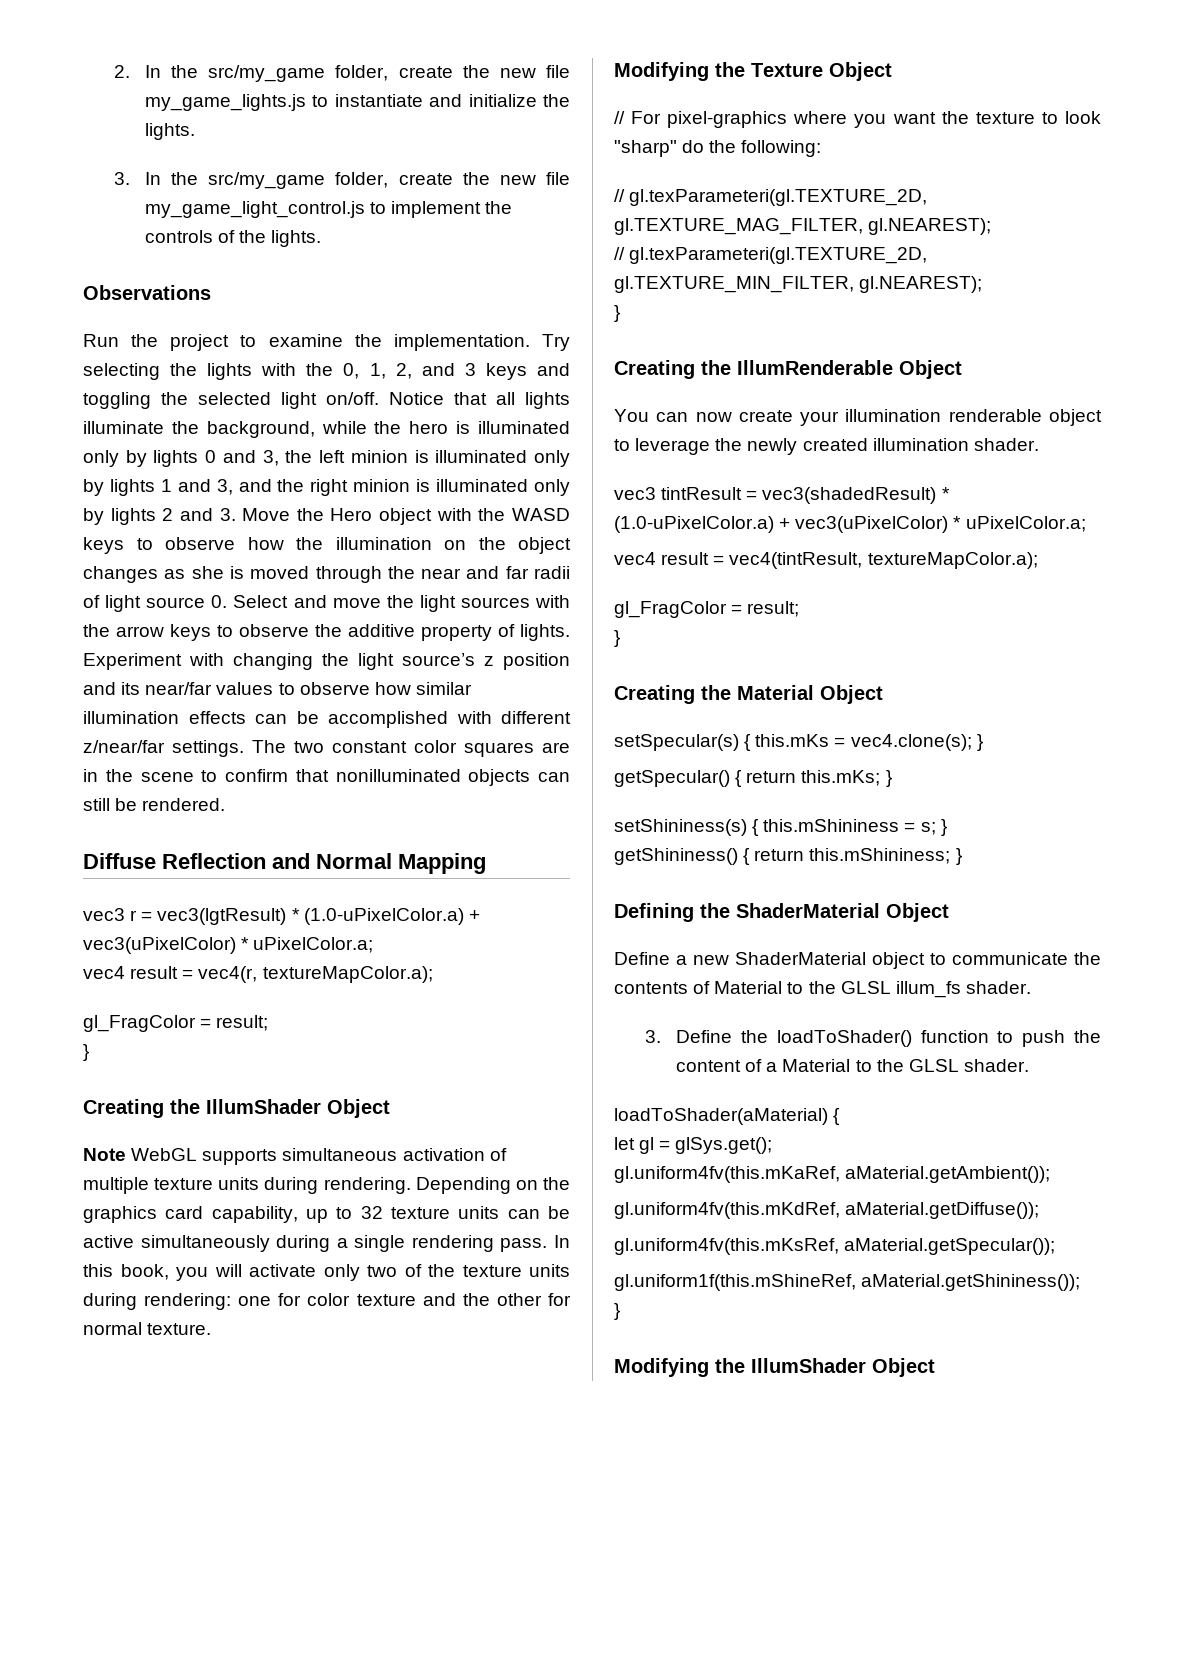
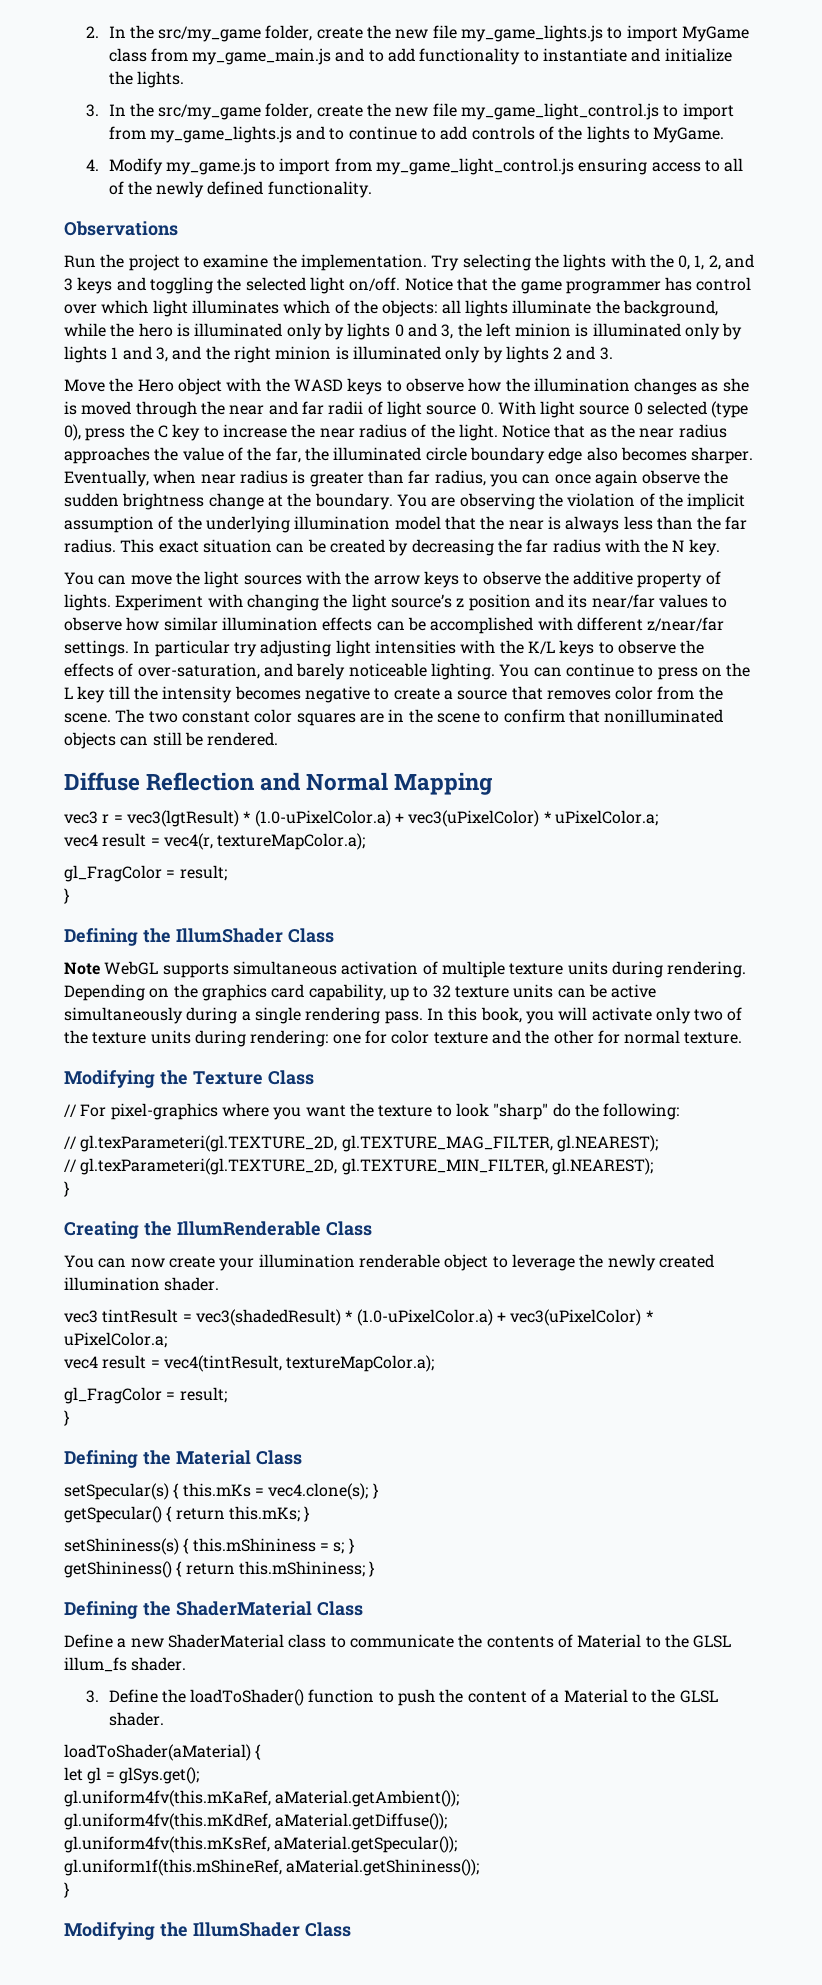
(329, 101) none -> [626,25,750,42] [108,48,539,65] import MyGame class from my_game_main.js and to add functionality to
[391,201,513,218] [145,230,322,247] implement the controls of the lights. -> [682,103,734,120] [108,126,725,143] [86,158,744,175] [108,181,372,198] import from my_game_lights.js and to continue to add controls of the lights to MyGame. // 4. Modify my_game.js to import from my_game_light_control.js ensuring access to all of the newly defined functionality.
(487, 398) none -> [492,277,752,294] [64,300,438,317] the game programmer has control over which light illuminates which of the objects:
(236, 514) none -> (613, 353) //
[444,537,571,554] on the object -> (630, 385) none
[233,595,327,608] Select and -> [497,401,749,418] [64,424,727,441] [64,447,754,464] [64,470,729,487] [64,493,746,510] [64,516,748,533] [64,539,720,556] [64,572,127,585] With light source 0 selected (type 0), press the C key to increase the near radius of the light. Notice that as the near radius approaches the value of the far, the illuminated circle boundary edge also becomes sharper. Eventually, when near radius is greater than far radius, you can once again observe the sudden brightness change at the boundary. You are observing the violation of the implicit assumption of the underlying illumination model that the near is always less than the far radius. This exact situation can be created by decreasing the far radius with the N key. // You can
(244, 748) none -> [133,640,705,657] [64,663,751,680] [64,686,723,703] [64,713,111,723] In particular try adjusting light intensities with the K/L keys to observe the effects of over-saturation, and barely noticeable lighting. You can continue to press on the L key till the intensity becomes negative to create a source that removes color from the scene.
[83,1099,390,1118] Creating the IllumShader Object -> [64,928,334,946] Defining the IllumShader Class
[829,62,892,81] Object -> [267,1070,314,1085] Class
[899,360,962,379] Object -> [325,1221,372,1236] Class
[614,685,695,704] Creating -> [64,1450,138,1468] Defining
[820,685,883,704] Object -> [255,1450,302,1465] Class
[886,903,949,922] Object -> [316,1601,363,1616] Class
[872,952,925,969] object -> [288,1634,327,1648] class
[872,1358,935,1377] Object -> [304,1922,351,1937] Class

